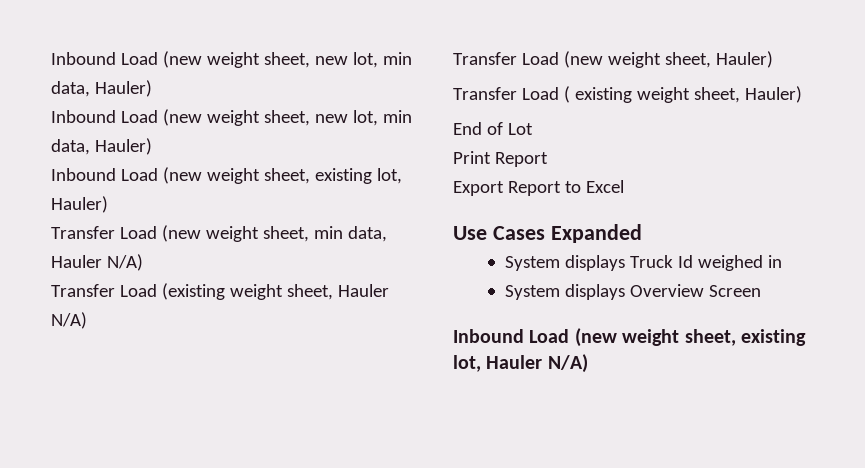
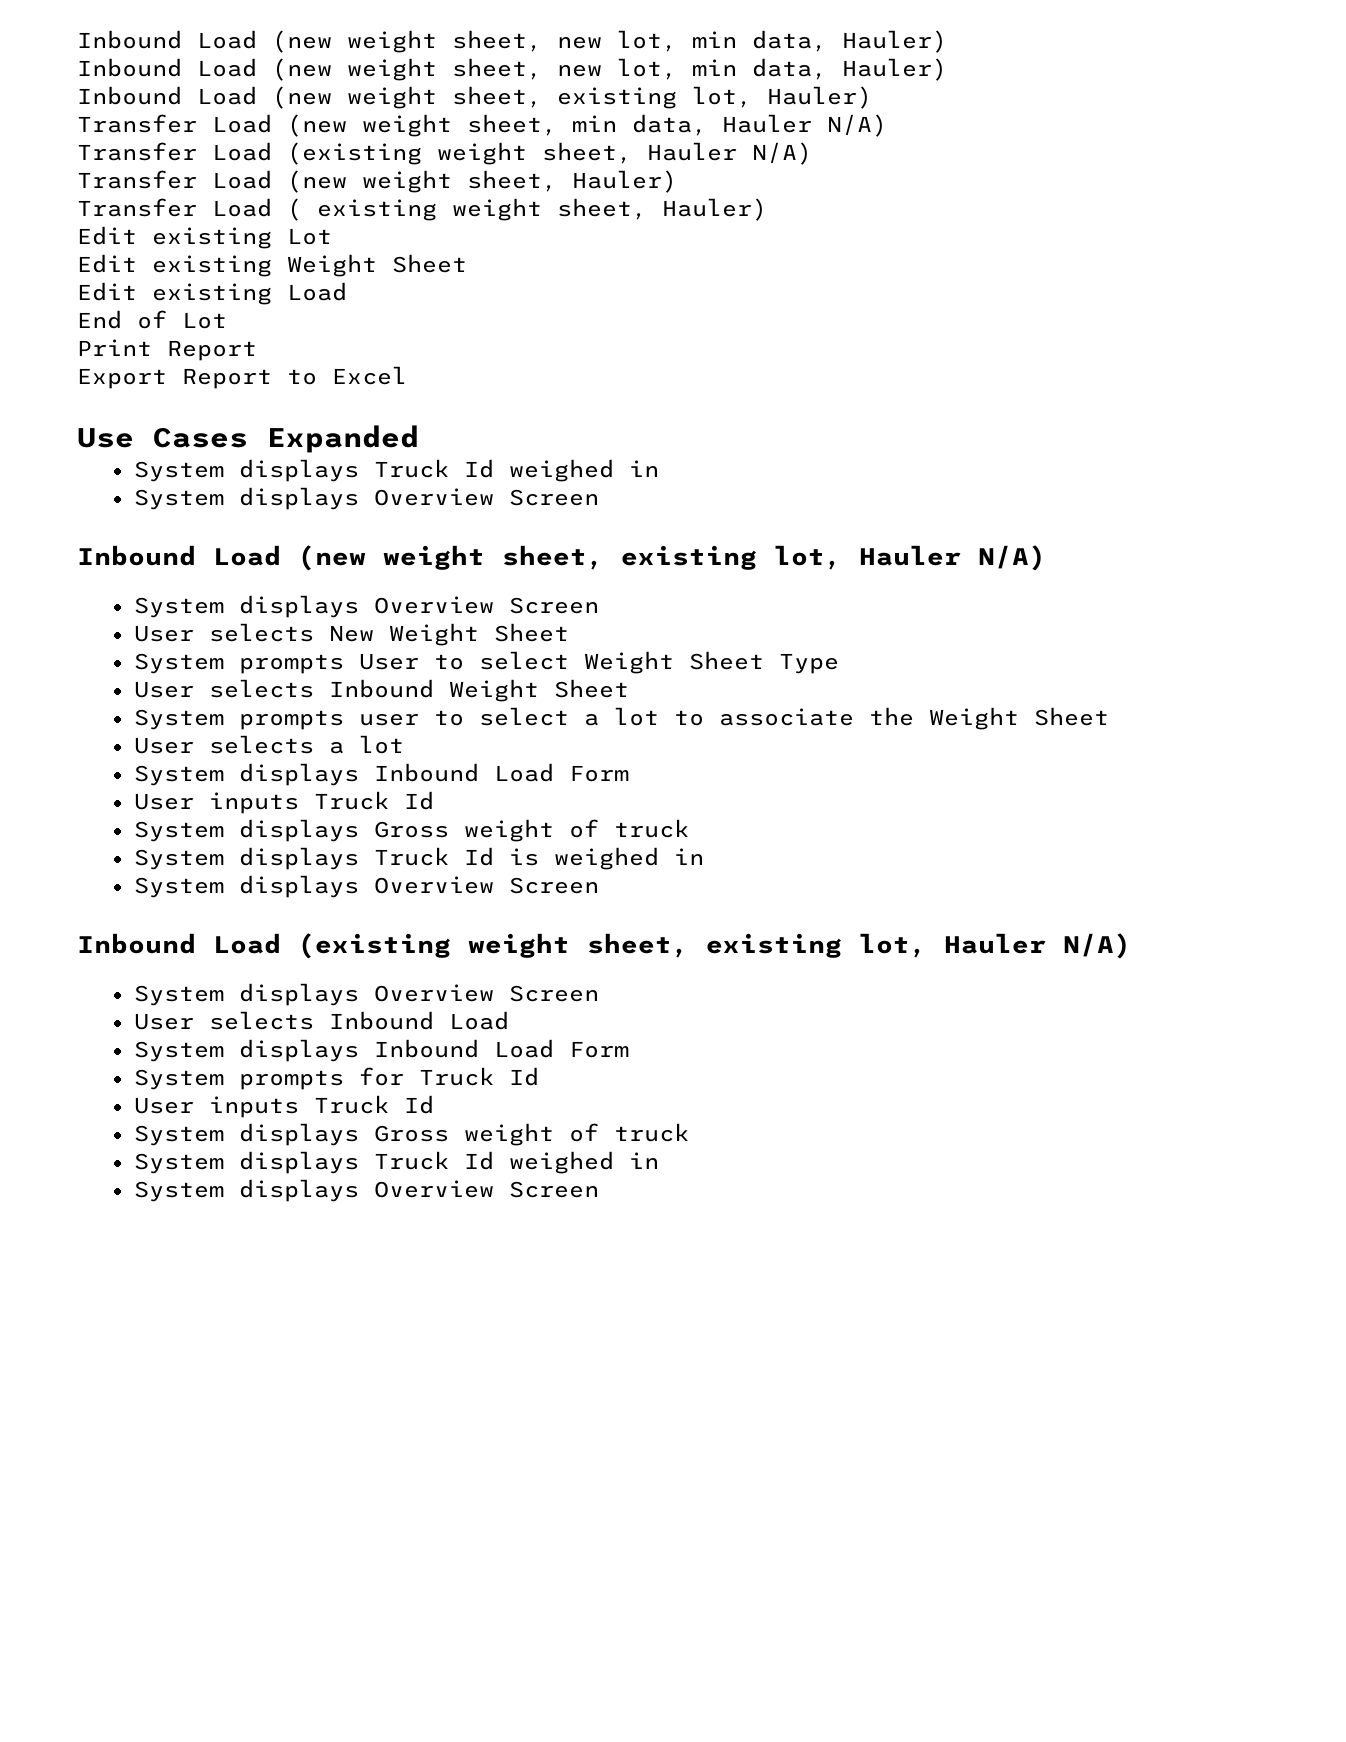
(802, 94) none -> [77,226,332,249] [77,254,467,277] [77,282,347,305] // Edit existing Lot // Edit existing Weight Sheet // Edit existing Load
(588, 363) none -> [133,595,599,618] [133,623,569,646] [133,651,839,674] [133,679,629,702] [133,707,1109,730] [133,735,404,754] [133,763,629,786] [133,791,434,814] [133,819,689,842] [133,847,704,870] [133,875,599,898] [77,933,1131,959] [133,983,599,1006] [133,1011,509,1030] [133,1039,629,1062] [133,1067,539,1090] [133,1095,434,1118] [133,1123,689,1146] [133,1151,659,1174] [133,1179,599,1202] // System displays Overview Screen // User selects New Weight Sheet // System prompts User to select Weight Sheet Type // User selects Inbound Weight Sheet // System prompts user to select a lot to associate the Weight Sheet // User selects a lot // System displays Inbound Load Form // User inputs Truck Id // System displays Gross weight of truck // System displays Truck Id is weighed in // System displays Overview Screen // Inbound Load (existing weight sheet, existing lot, Hauler N/A) // System displays Overview Screen // User selects Inbound Load // System displays Inbound Load Form // System prompts for Truck Id // User inputs Truck Id // System displays Gross weight of truck // System displays Truck Id weighed in // System displays Overview Screen

